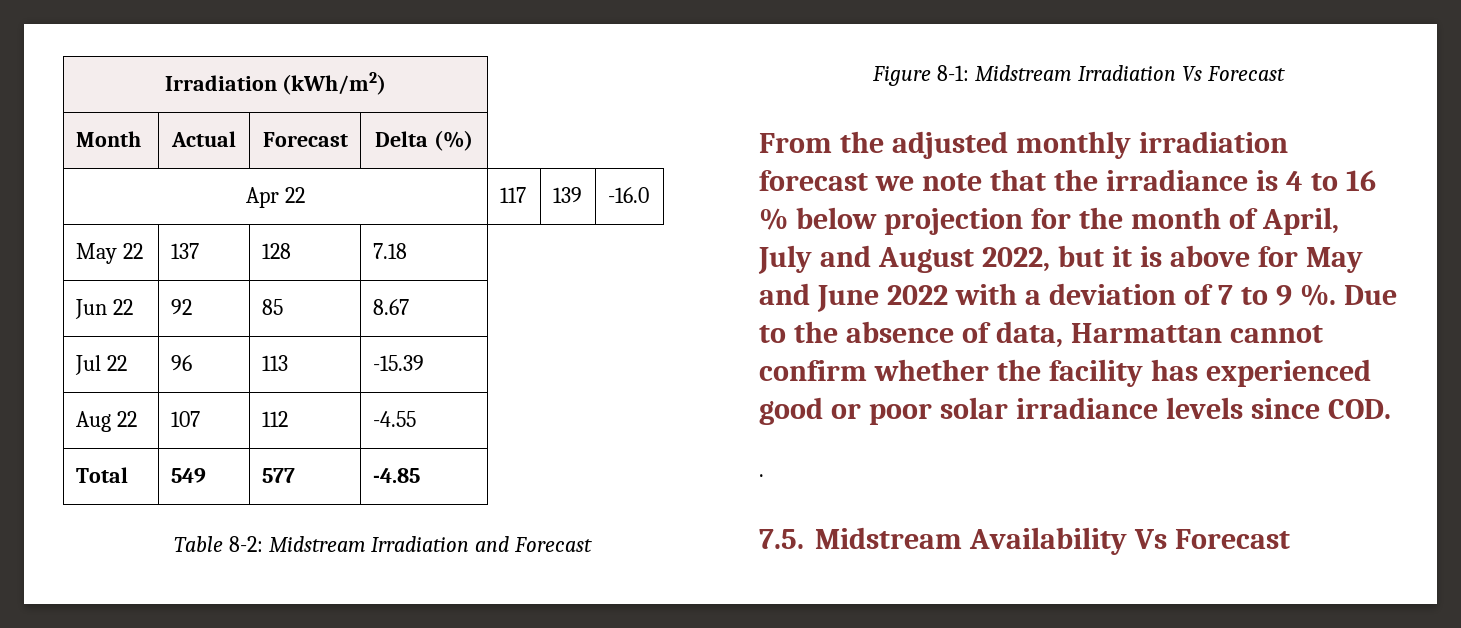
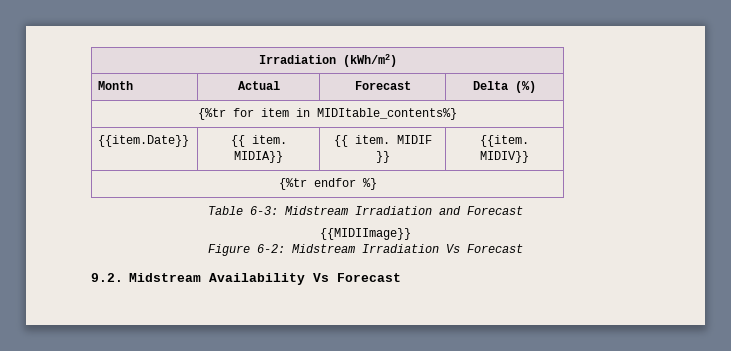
[246,187,305,208] [499,187,526,203] [552,187,582,203] [607,187,649,203] [75,243,143,264] [170,243,199,259] [261,243,291,259] [372,243,407,259] [74,299,133,319] [170,299,192,315] [261,299,283,315] [372,299,409,315] [74,355,127,375] [170,355,192,371] [261,355,288,371] [372,355,424,371] [75,411,137,432] [170,411,200,427] [261,411,288,427] [372,411,416,427] [75,467,128,483] [170,468,206,483] [261,468,295,483] [372,468,420,483] Apr 22 | 117 | 139 | -16.0 // May 22 | 137 | 128 | 7.18 // Jun 22 | 92 | 85 | 8.67 // Jul 22 | 96 | 113 | -15.39 // Aug 22 | 107 | 112 | -4.55 // Total | 549 | 577 | -4.85 -> [198,108,457,120] [98,135,190,147] [230,135,287,147] [233,151,283,163] [333,135,432,147] [375,151,390,163] [480,135,529,147] [480,151,529,163] [278,178,377,190] {%tr for item in MIDItable_contents%} // {{item.Date}} | {{ item. MIDIA}} | {{ item. MIDIF }} | {{item. MIDIV}} // {%tr endfor %}
[228,536,263,552] 8-2: -> [250,206,278,215] 6-3:
(593, 544) none -> [320,228,411,240] // {{MIDIImage}}
[937,65,970,81] 8-1: -> [257,244,285,253] 6-2:
[759,131,1288,159] [759,169,1376,191] [759,207,1339,235] [758,245,1363,274] [759,283,1397,312] [759,321,1323,348] [759,359,1371,387] [759,397,1391,425] [759,474,764,477] [759,529,804,549] From the adjusted monthly irradiation forecast we note that the irradiance is 4 to 16 % below projection for the month of April, July and August 2022, but it is above for May and June 2022 with a deviation of 7 to 9 %. Due to the absence of data, Harmattan cannot confirm whether the facility has experienced good or poor solar irradiance levels since COD. // . // 7.5. -> [91,273,123,282] 9.2.

